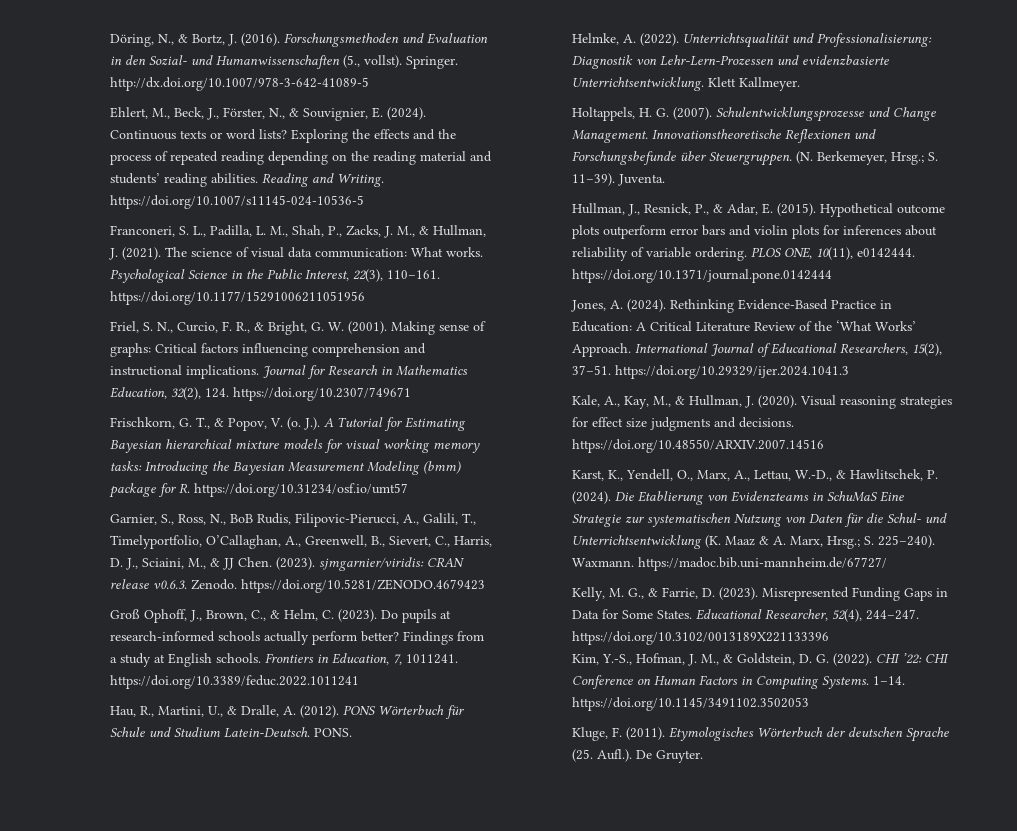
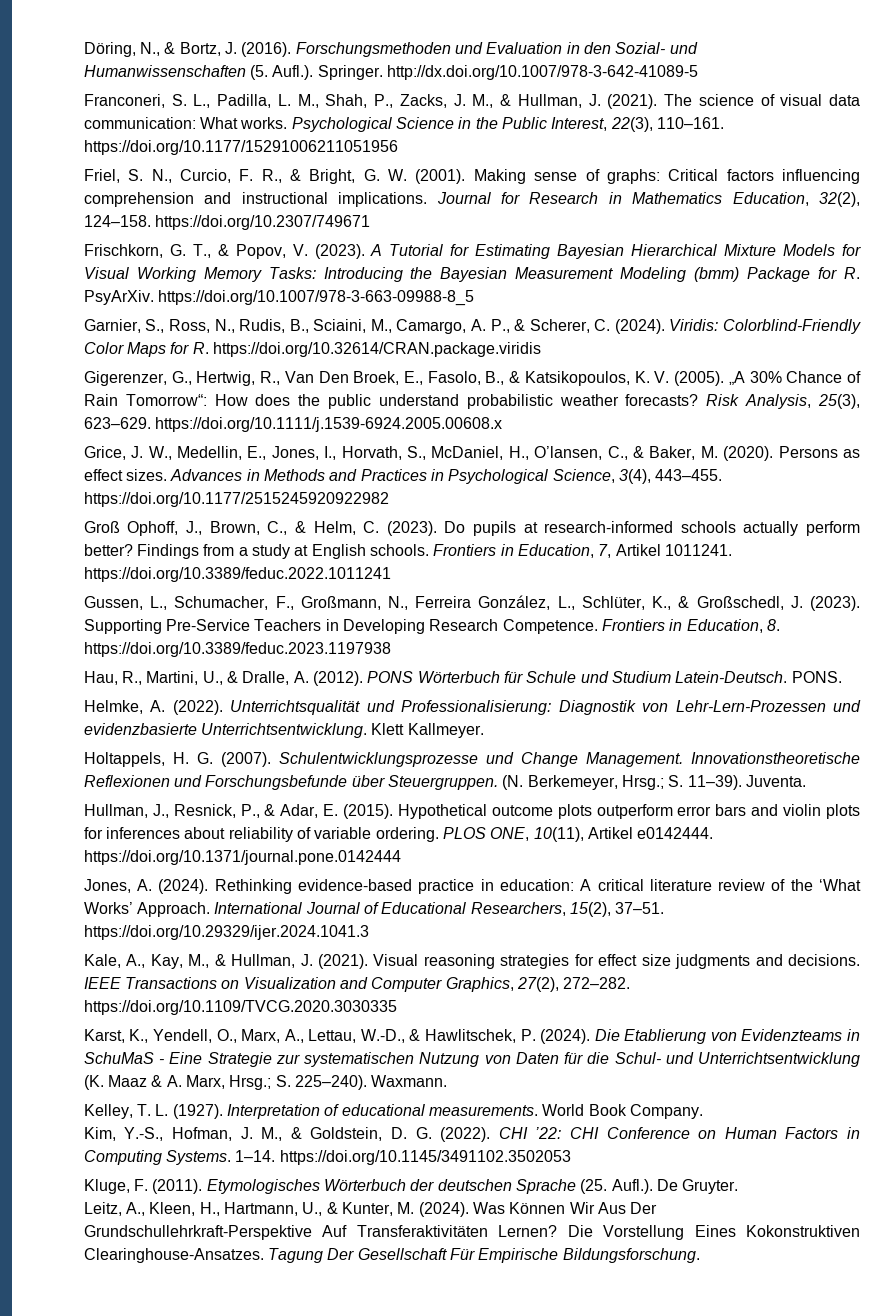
[343,55,403,68] (5., vollst). -> [250,65,314,80] (5. Aufl.).
[110,107,427,121] [110,129,457,143] [110,151,493,165] [110,173,385,187] [110,195,365,209] // Ehlert, M., Beck, J., Förster, N., & Souvignier, E. (2024). Continuous texts or word lists? Exploring the effects and the process of repeated reading depending on the reading material and students’ reading abilities. Reading and Writing. https://doi.org/10.1007/s11145-024-10536-5 -> (699, 72) none
[205,388,230,398] 124. -> [83,215,151,227] 124–158.
[287,417,321,430] (o. J.). -> [314,244,365,259] (2023).
[165,439,481,453] [110,461,143,471] hierarchical mixture models for visual working memory tasks: -> [631,244,861,256] [83,267,316,282] Hierarchical Mixture Models for Visual Working Memory Tasks:
[109,483,409,498] package for R. https://doi.org/10.31234/osf.io/umt57 -> [747,267,860,282] [83,290,475,306] Package for R. PsyArXiv. https://doi.org/10.1007/978-3-663-09988-8_5
[230,513,477,527] [110,535,493,549] [110,557,466,571] [110,579,486,593] BoB Rudis, Filipovic-Pierucci, A., Galili, T., Timelyportfolio, O’Callaghan, A., Greenwell, B., Sievert, C., Harris, D. J., Sciaini, M., & JJ Chen. (2023). sjmgarnier/viridis: CRAN release v0.6.3. Zenodo. https://doi.org/10.5281/ZENODO.4679423 -> [239,319,862,334] [83,342,542,357] [83,371,862,386] [83,394,860,409] [83,417,503,432] [83,446,860,461] [83,469,723,484] [83,492,389,507] Rudis, B., Sciaini, M., Camargo, A. P., & Scherer, C. (2024). Viridis: Colorblind-Friendly Color Maps for R. https://doi.org/10.32614/CRAN.package.viridis // Gigerenzer, G., Hertwig, R., Van Den Broek, E., Fasolo, B., & Katsikopoulos, K. V. (2005). „A 30% Chance of Rain Tomorrow“: How does the public understand probabilistic weather forecasts? Risk Analysis, 25(3), 623–629. https://doi.org/10.1111/j.1539-6924.2005.00608.x // Grice, J. W., Medellin, E., Jones, I., Horvath, S., McDaniel, H., O’lansen, C., & Baker, M. (2020). Persons as effect sizes. Advances in Methods and Practices in Psychological Science, 3(4), 443–455. https://doi.org/10.1177/2515245920922982
(403, 659) none -> [615,544,661,556] Artikel
(360, 682) none -> [83,595,860,611] [83,619,781,634] [83,642,391,657] // Gussen, L., Schumacher, F., Großmann, N., Ferreira González, L., Schlüter, K., & Großschedl, J. (2023). Supporting Pre-Service Teachers in Developing Research Competence. Frontiers in Education, 8. https://doi.org/10.3389/feduc.2023.1197938
(854, 253) none -> [588,827,634,839] Artikel
[738,299,893,310] [572,321,797,332] Evidence-Based Practice in Education: A Critical Literature Review -> [298,879,766,894] evidence-based practice in education: A critical literature review
[758,395,798,408] (2020). -> [317,954,368,969] (2021).
[572,439,825,453] https://doi.org/10.48550/ARXIV.2007.14516 -> [83,977,631,992] [83,1000,397,1015] IEEE Transactions on Visualization and Computer Graphics, 27(2), 272–282. https://doi.org/10.1109/TVCG.2020.3030335
(878, 496) none -> [159,1059,165,1064] -
[638,557,888,571] [572,587,949,601] [572,609,920,622] [572,631,830,645] https://madoc.bib.uni-mannheim.de/67727/ // Kelly, M. G., & Farrie, D. (2023). Misrepresented Funding Gaps in Data for Some States. Educational Researcher, 52(4), 244–247. https://doi.org/10.3102/0013189X221133396 -> [83,1104,704,1119] // Kelley, T. L. (1927). Interpretation of educational measurements. World Book Company.
(704, 756) none -> [83,1202,658,1217] [83,1225,860,1240] [83,1248,700,1263] // Leitz, A., Kleen, H., Hartmann, U., & Kunter, M. (2024). Was Können Wir Aus Der Grundschullehrkraft-Perspektive Auf Transferaktivitäten Lernen? Die Vorstellung Eines Kokonstruktiven Clearinghouse-Ansatzes. Tagung Der Gesellschaft Für Empirische Bildungsforschung.

